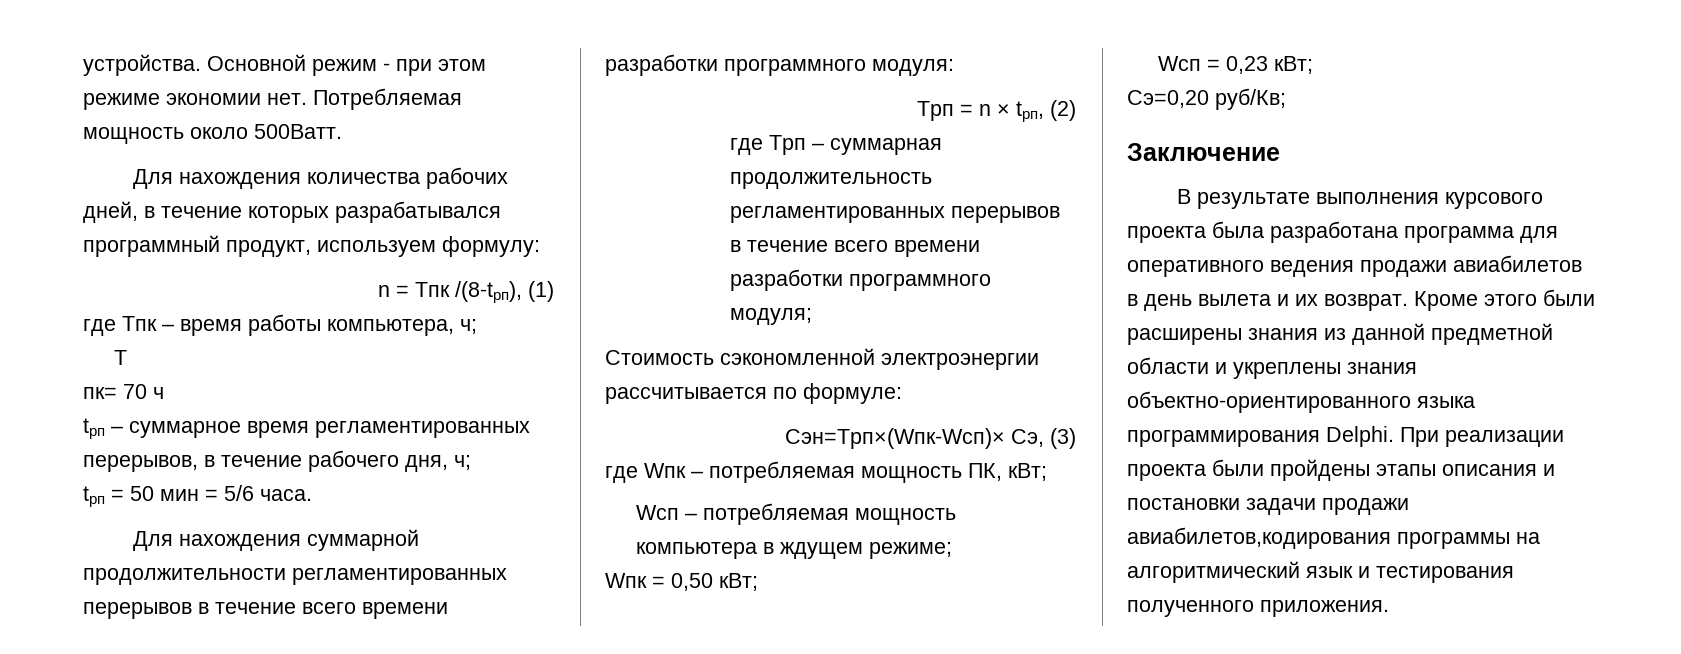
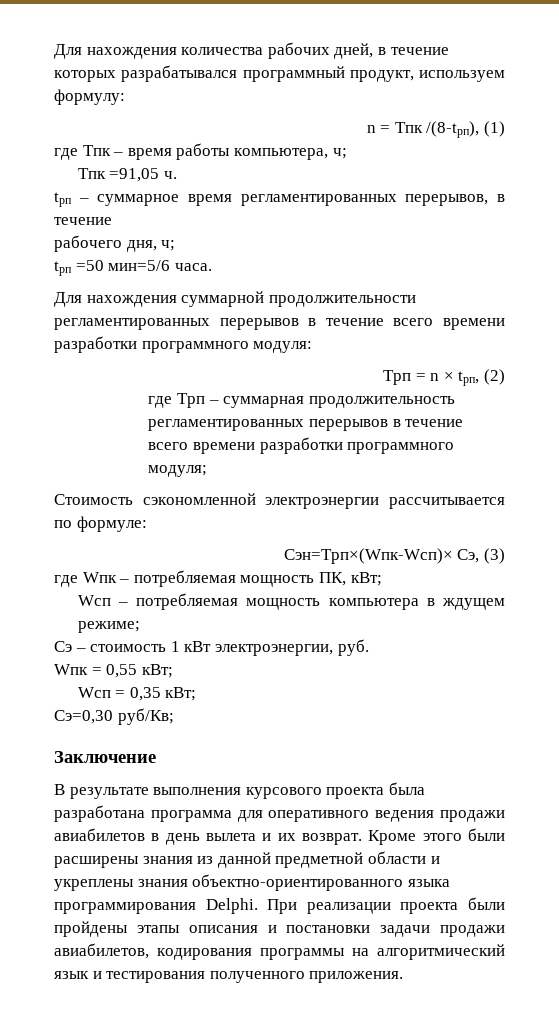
[83,54,486,76] [83,88,462,110] [83,124,342,144] устройства. Основной режим - при этом режиме экономии нет. Потребляемая мощность около 500Ватт. // -> (54, 51) none
[114,350,128,365] [83,384,164,399] Т // пк= 70 ч -> [77,168,177,182] Тпк =91,05 ч.
(302, 461) none -> (112, 221) //
[111,485,254,501] = 50 мин = 5/6 -> [75,260,171,271] =50 мин=5/6
(953, 550) none -> [54,639,369,656] // Сэ – стоимость 1 кВт электроэнергии, руб.
[671,573,713,591] 0,50 -> [106,664,138,678] 0,55
[1226,56,1314,74] [1127,90,1209,108] 0,23 кВт; // Сэ=0,20 -> [129,687,197,701] [54,710,113,724] 0,35 кВт; // Сэ=0,30
[1127,527,1391,549] авиабилетов,кодирования -> [54,943,252,960] авиабилетов, кодирования

